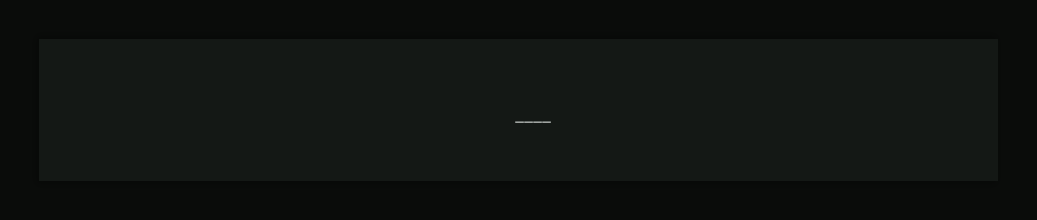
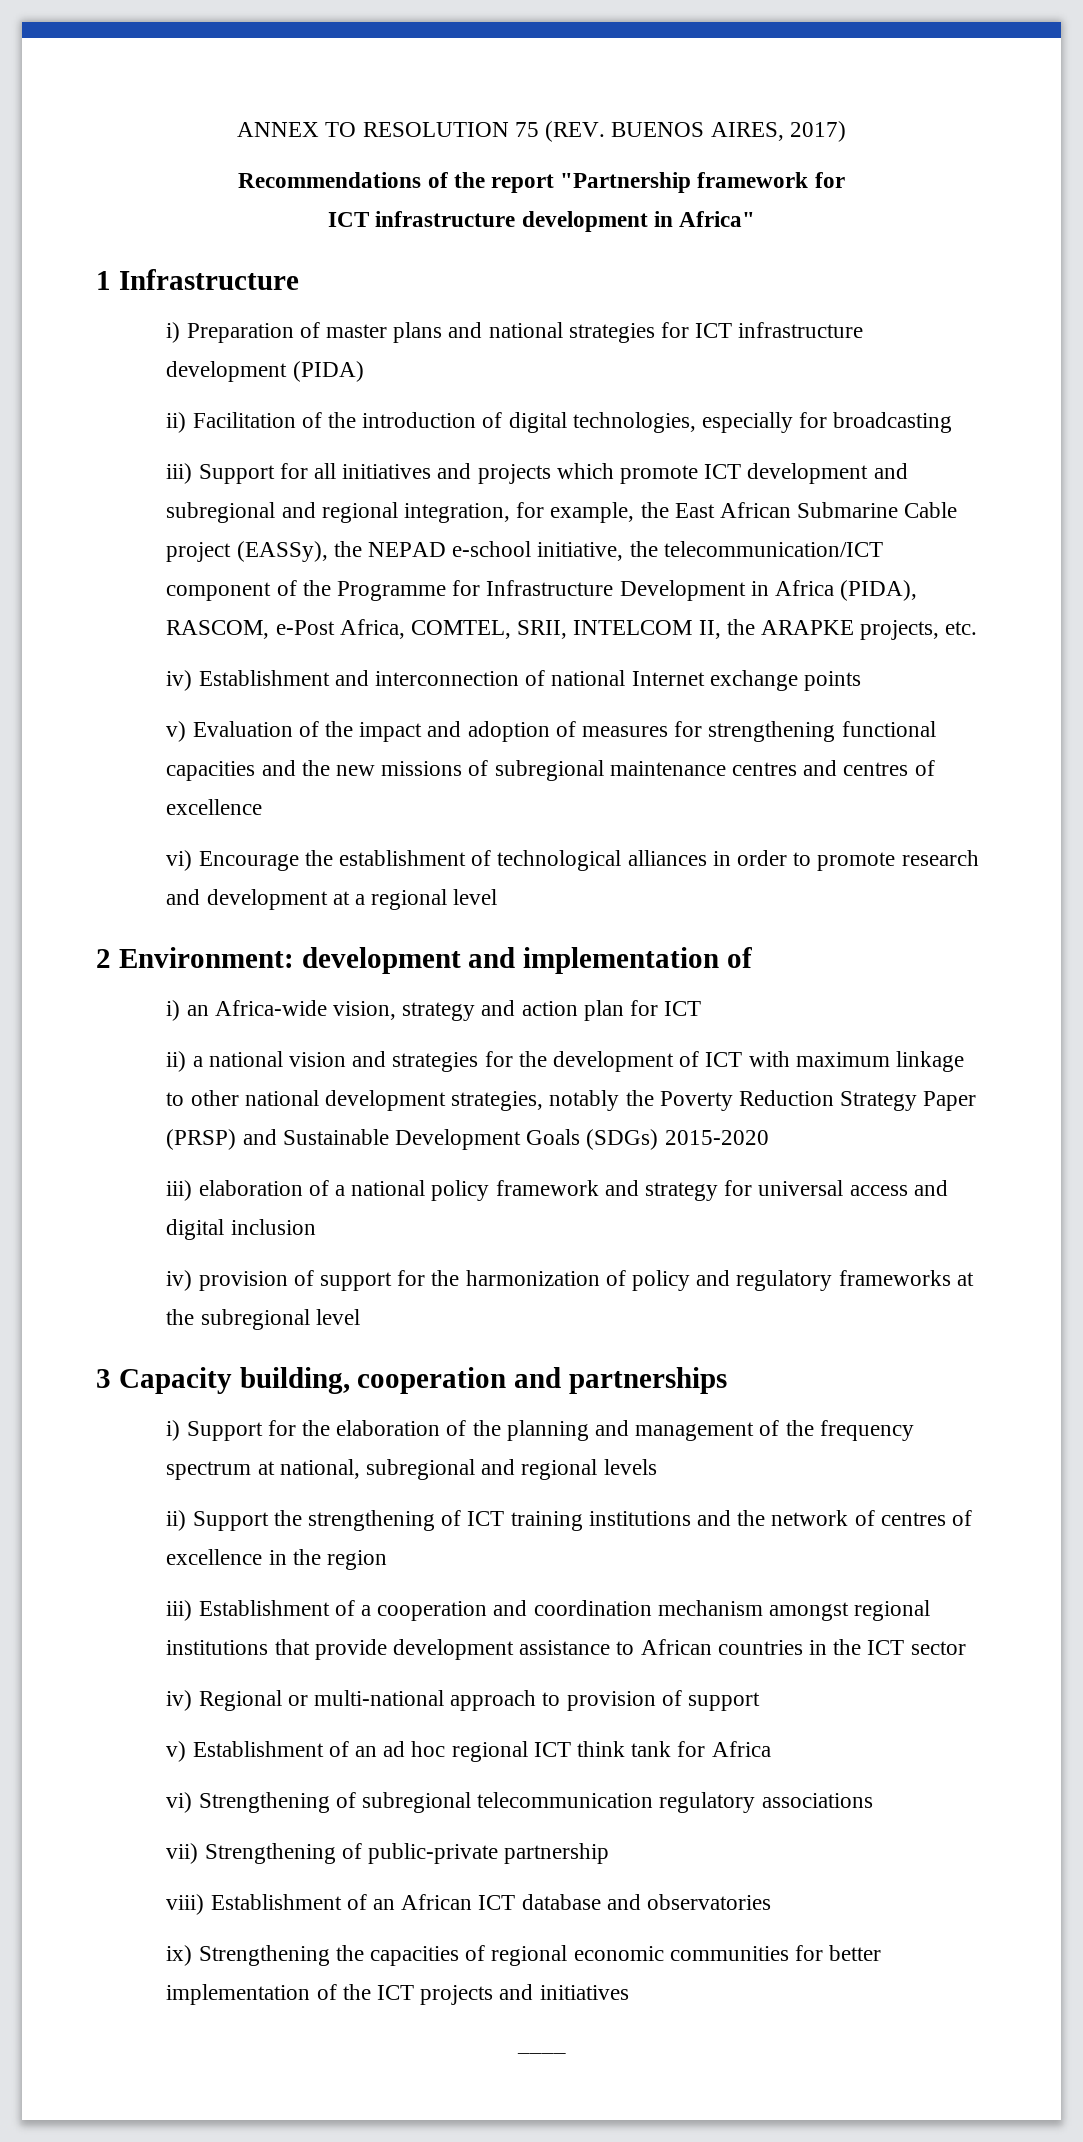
(515, 122) none -> [237,121,846,142] [238,172,845,193] [328,211,755,232] [96,269,299,290] [166,322,864,343] [166,361,364,382] [166,412,953,433] [166,463,908,484] [166,502,958,523] [166,541,883,562] [166,580,918,601] [166,619,978,640] [166,670,861,691] [166,721,936,742] [166,760,935,781] [166,799,263,815] [166,850,979,871] [166,889,498,910] [96,947,753,974] [166,1000,702,1021] [166,1051,965,1072] [166,1090,977,1111] [166,1129,769,1150] [166,1180,948,1201] [166,1219,316,1240] [166,1270,974,1291] [166,1309,360,1330] [96,1367,728,1394] [166,1420,914,1441] [166,1459,657,1480] [166,1510,973,1531] [166,1549,387,1570] [166,1600,931,1621] [166,1639,966,1660] [166,1690,760,1711] [166,1741,771,1762] [166,1792,873,1813] [166,1843,610,1864] [166,1894,771,1915] [166,1945,882,1966] [166,1984,629,2005] ANNEX TO RESOLUTION 75 (REV. BUENOS AIRES, 2017) // Recommendations of the report "Partnership framework for // ICT infrastructure development in Africa" // 1 Infrastructure // i) Preparation of master plans and national strategies for ICT infrastructure development (PIDA) // ii) Facilitation of the introduction of digital technologies, especially for broadcasting // iii) Support for all initiatives and projects which promote ICT development and subregional and regional integration, for example, the East African Submarine Cable project (EASSy), the NEPAD e-school initiative, the telecommunication/ICT component of the Programme for Infrastructure Development in Africa (PIDA), RASCOM, e-Post Africa, COMTEL, SRII, INTELCOM II, the ARAPKE projects, etc. // iv) Establishment and interconnection of national Internet exchange points // v) Evaluation of the impact and adoption of measures for strengthening functional capacities and the new missions of subregional maintenance centres and centres of excellence // vi) Encourage the establishment of technological alliances in order to promote research and development at a regional level // 2 Environment: development and implementation of // i) an Africa-wide vision, strategy and action plan for ICT // ii) a national vision and strategies for the development of ICT with maximum linkage to other national development strategies, notably the Poverty Reduction Strategy Paper (PRSP) and Sustainable Development Goals (SDGs) 2015-2020 // iii) elaboration of a national policy framework and strategy for universal access and digital inclusion // iv) provision of support for the harmonization of policy and regulatory frameworks at the subregional level // 3 Capacity building, cooperation and partnerships // i) Support for the elaboration of the planning and management of the frequency spectrum at national, subregional and regional levels // ii) Support the strengthening of ICT training institutions and the network of centres of excellence in the region // iii) Establishment of a cooperation and coordination mechanism amongst regional institutions that provide development assistance to African countries in the ICT sector // iv) Regional or multi-national approach to provision of support // v) Establishment of an ad hoc regional ICT think tank for Africa // vi) Strengthening of subregional telecommunication regulatory associations // vii) Strengthening of public-private partnership // viii) Establishment of an African ICT database and observatories // ix) Strengthening the capacities of regional economic communities for better implementation of the ICT projects and initiatives //

